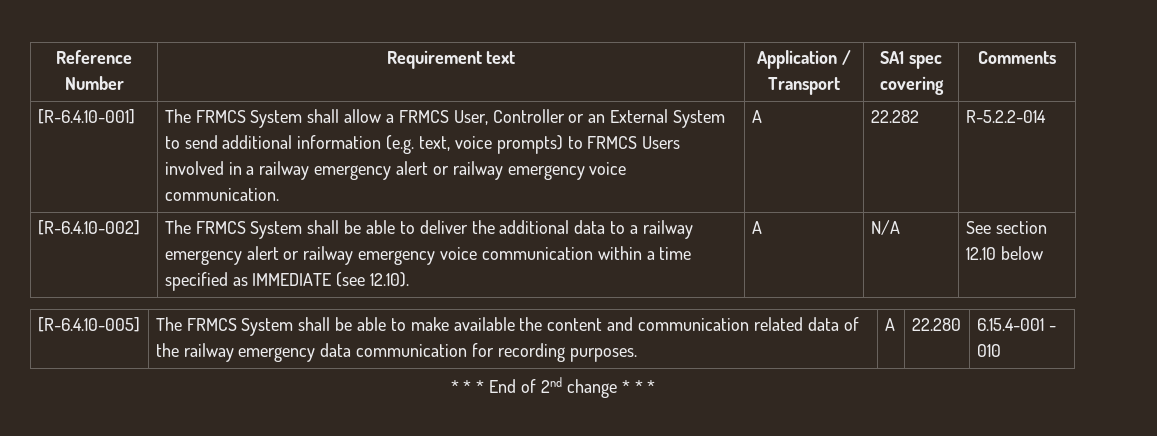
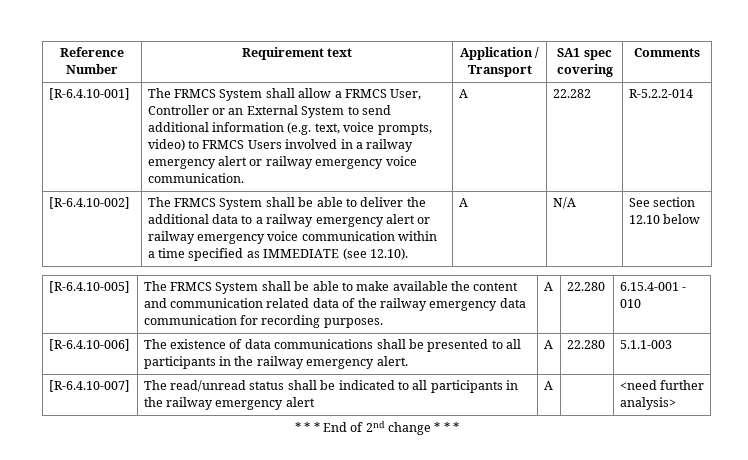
[496,135,563,154] prompts) -> [377,123,432,135] [147,139,185,151] prompts, video)
(1001, 350) none -> [48,339,130,351] [143,339,522,352] [143,356,408,369] [543,340,553,349] [566,340,605,349] [619,340,672,349] [48,380,130,392] [143,380,519,393] [143,397,315,410] [543,381,553,390] [619,380,705,390] [619,397,676,410] // [R-6.4.10-006] | The existence of data communications shall be presented to all participants in the railway emergency alert. | A | 22.280 | 5.1.1-003 // [R-6.4.10-007] | The read/unread status shall be indicated to all participants in the railway emergency alert | A | | <need further analysis>

